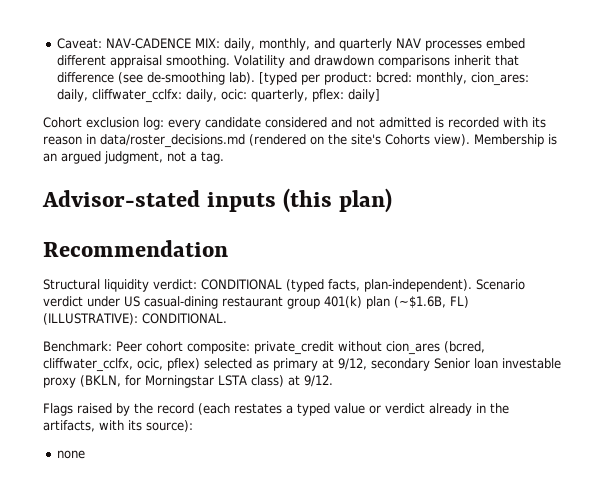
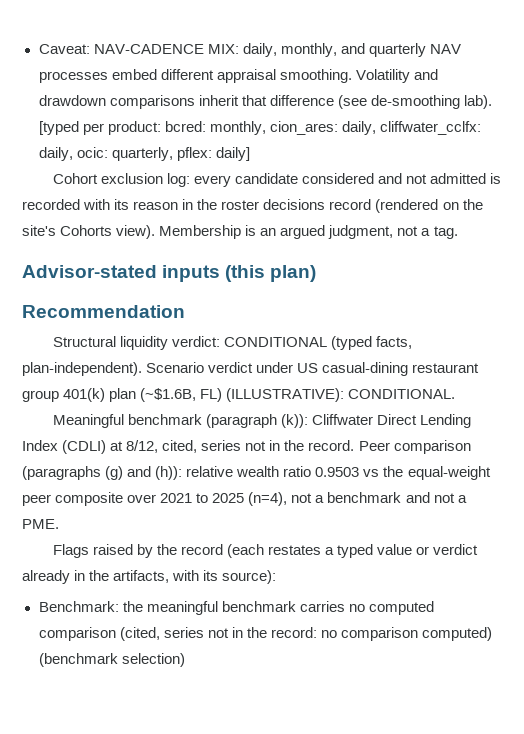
[100,134,245,148] data/roster_decisions.md -> [197,199,372,210] the roster decisions record
[43,341,485,355] [43,358,561,372] [43,375,333,388] Benchmark: Peer cohort composite: private_credit without cion_ares (bcred, cliffwater_cclfx, ocic, pflex) selected as primary at 9/12, secondary Senior loan investable proxy (BKLN, for Morningstar LSTA class) at 9/12. -> [52,414,471,428] [22,440,471,454] [22,466,491,480] [22,492,467,506] [22,519,59,529] Meaningful benchmark (paragraph (k)): Cliffwater Direct Lending Index (CDLI) at 8/12, cited, series not in the record. Peer comparison (paragraphs (g) and (h)): relative wealth ratio 0.9503 vs the equal-weight peer composite over 2021 to 2025 (n=4), not a benchmark and not a PME.
[57,450,86,459] // none -> [38,601,434,615] [38,627,492,641] [38,653,185,667] // Benchmark: the meaningful benchmark carries no computed comparison (cited, series not in the record: no comparison computed) (benchmark selection)

